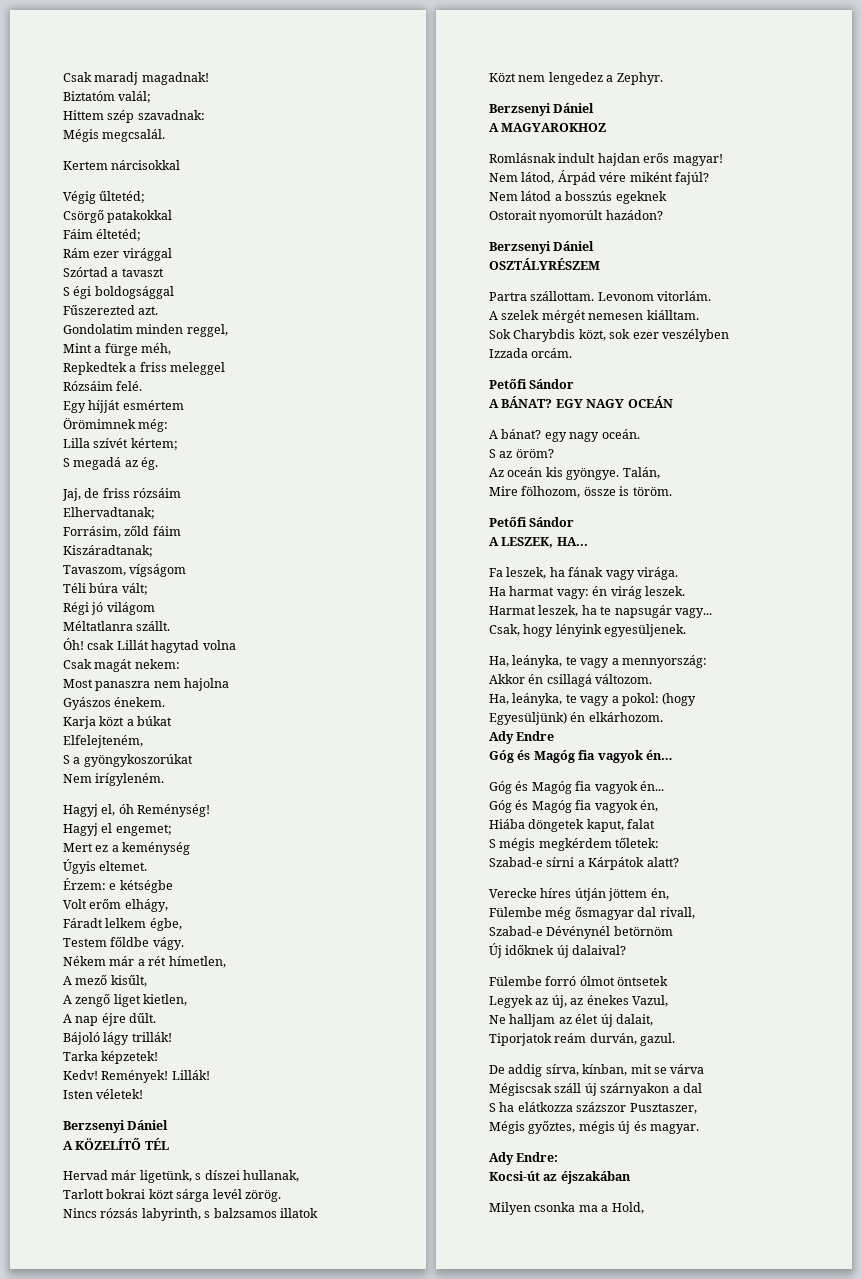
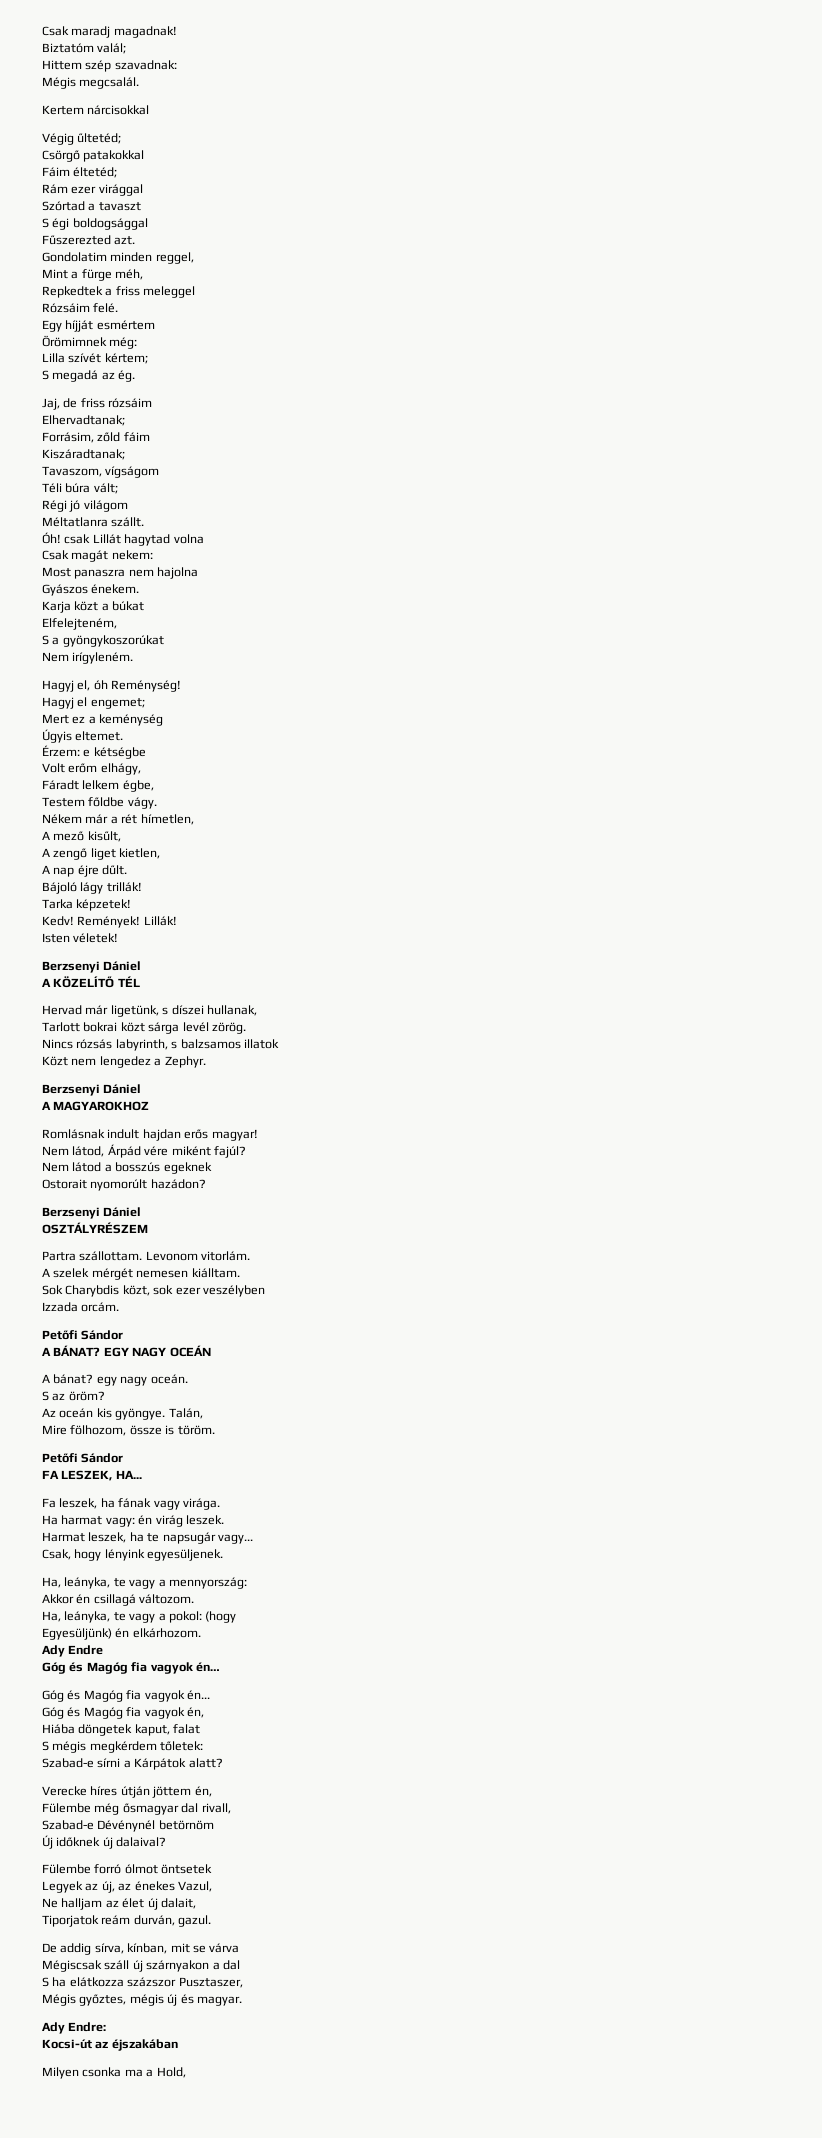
[489,537,499,546] A -> [42,1470,59,1479] FA

